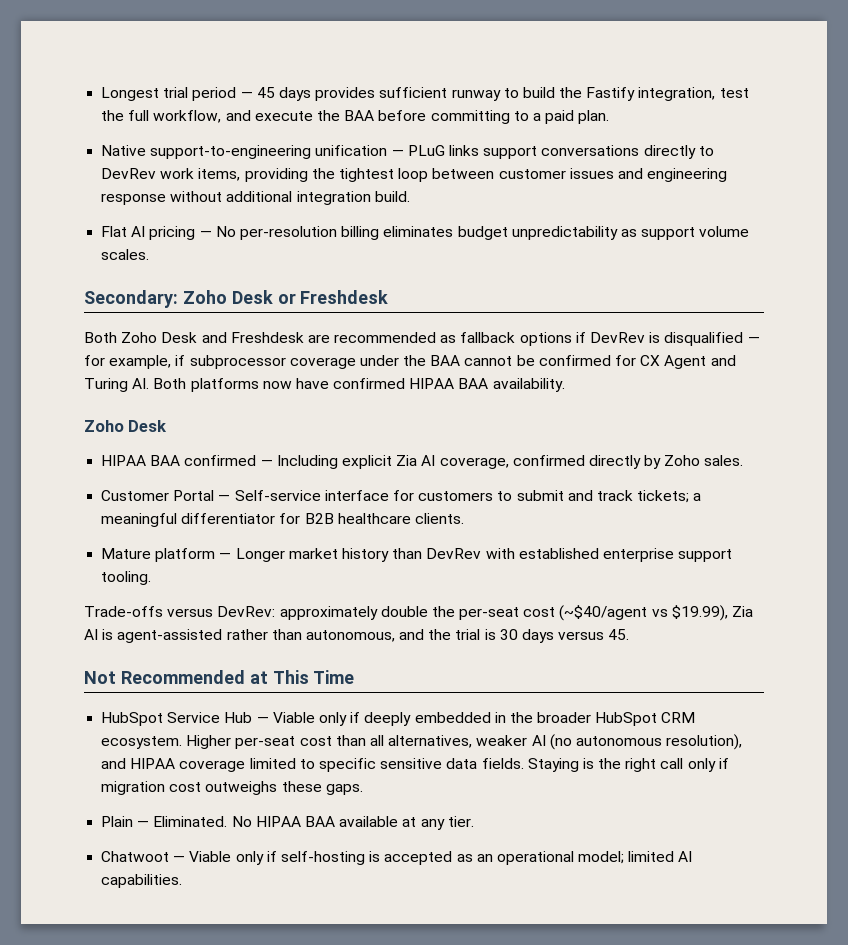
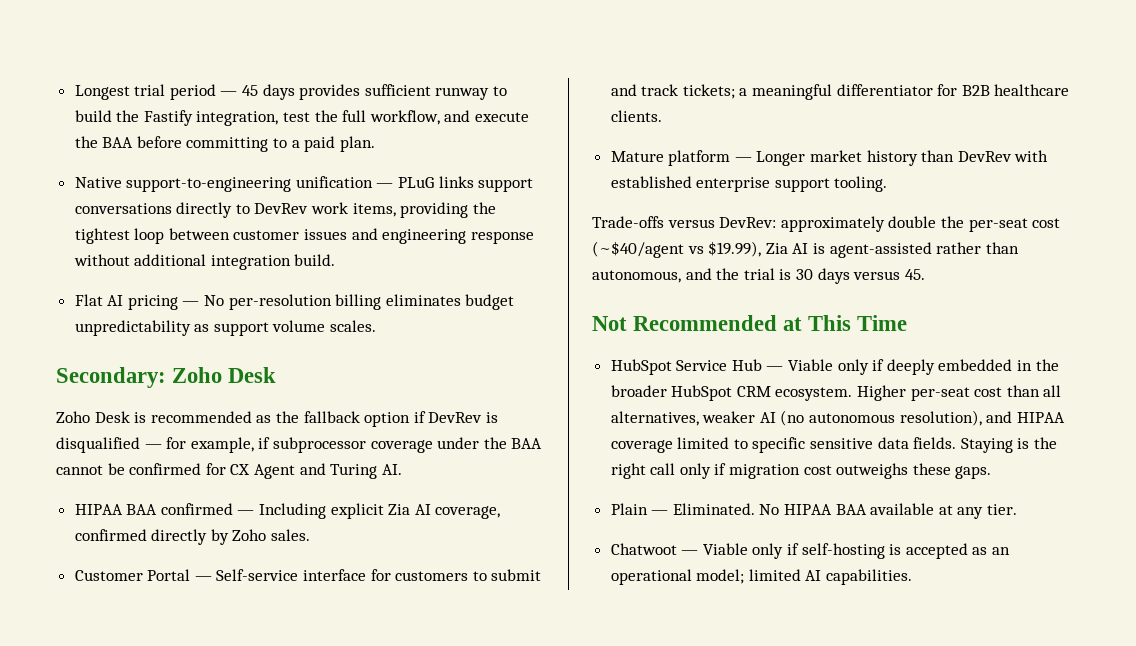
[277,290,389,304] [84,332,572,346] or Freshdesk // Both Zoho Desk and Freshdesk are recommended as fallback options -> [56,411,411,427] // Zoho Desk is recommended as the fallback option
[153,378,565,392] [84,420,168,432] Both platforms now have confirmed HIPAA BAA availability. // Zoho Desk -> (402, 469) none

